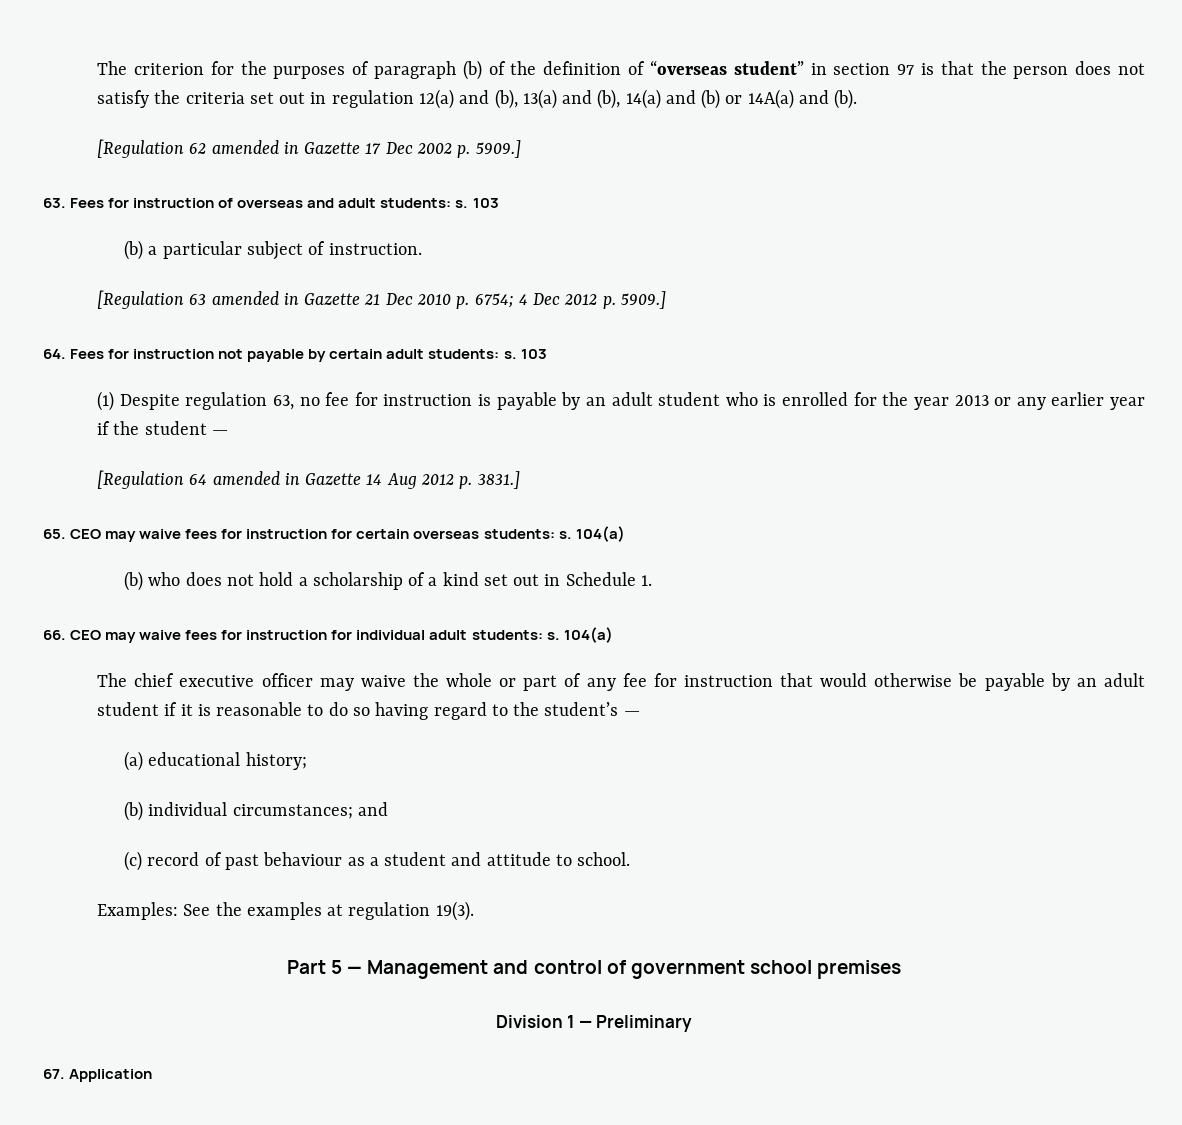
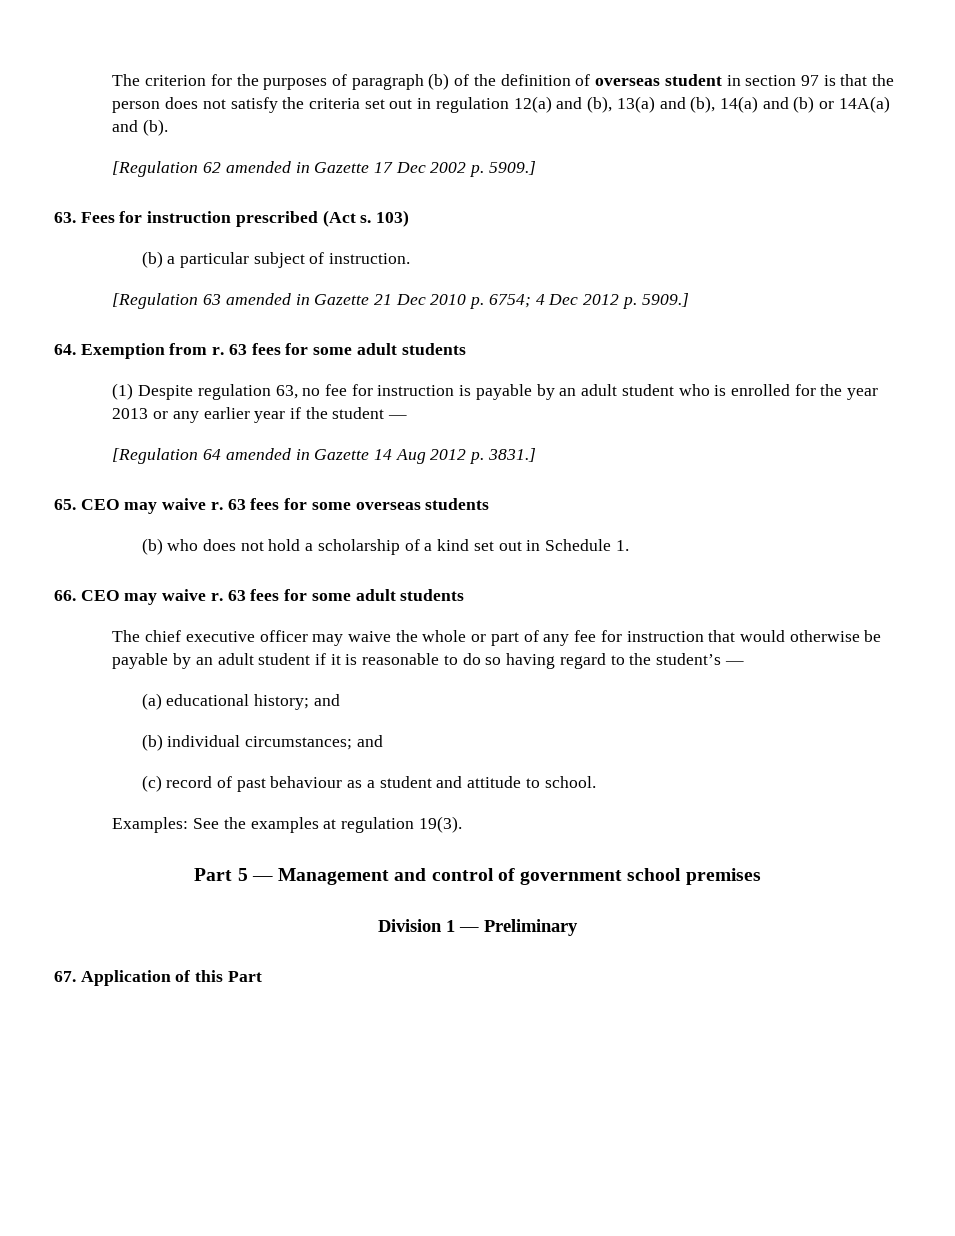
[649,60,804,75] “overseas student” -> [595,74,722,86] overseas student
[218,198,499,208] of overseas and adult students: s. 103 -> [235,210,410,227] prescribed (Act s. 103)
[70,349,547,362] Fees for instruction not payable by certain adult students: s. 103 -> [80,343,466,359] Exemption from r. 63 fees for some adult students
[185,526,625,542] fees for instruction for certain overseas students: s. 104(a) -> [210,498,490,510] r. 63 fees for some overseas students
[185,627,613,643] fees for instruction for individual adult students: s. 104(a) -> [210,589,465,601] r. 63 fees for some adult students
(307, 761) none -> [313,694,340,706] and
(153, 1075) none -> [175,970,262,982] of this Part

